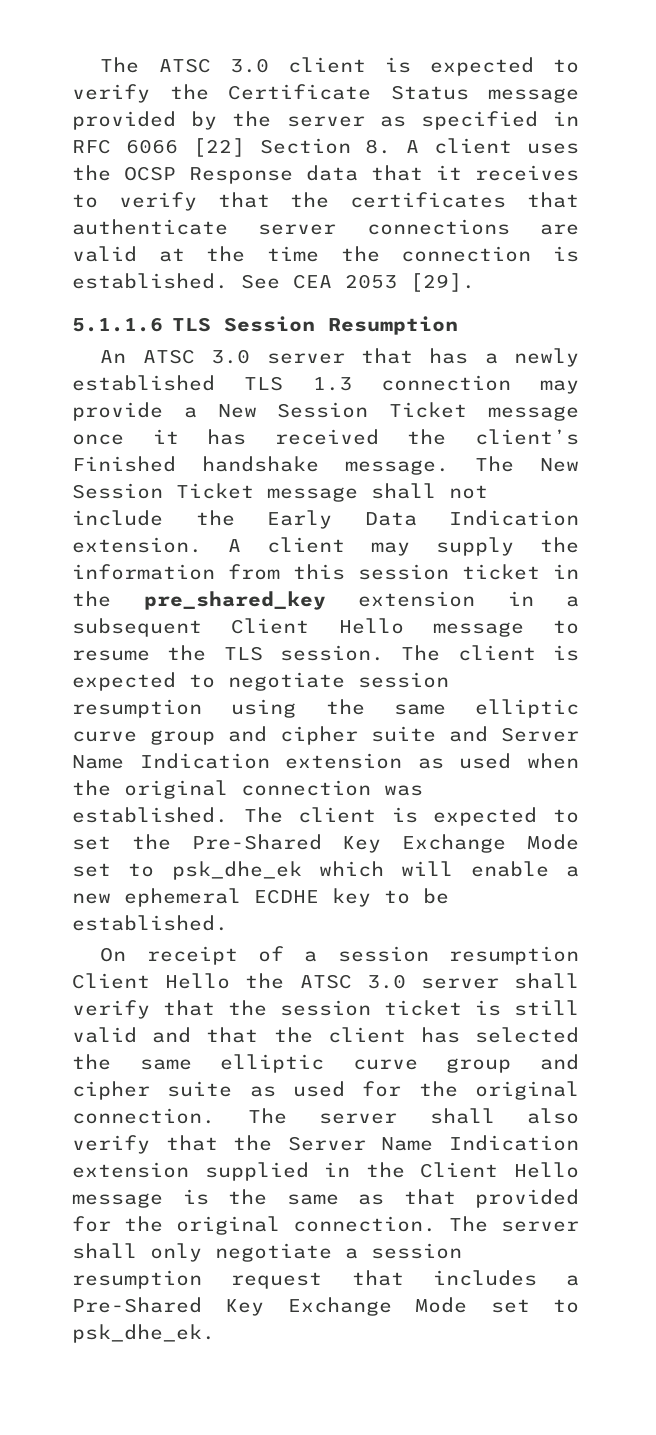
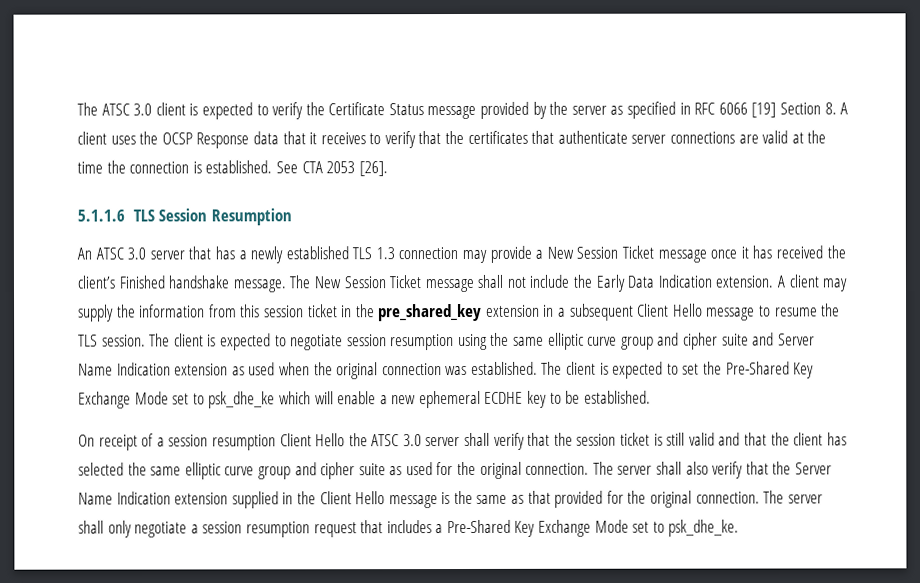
[192,138,245,157] [22] -> [751,102,777,118] [19]
[293,273,475,292] CEA 2053 [29]. -> [301,161,388,177] CTA 2053 [26].
[171,861,302,880] psk_dhe_ek -> [208,391,276,409] psk_dhe_ke
[72,1324,215,1343] psk_dhe_ek. -> [668,519,740,537] psk_dhe_ke.

